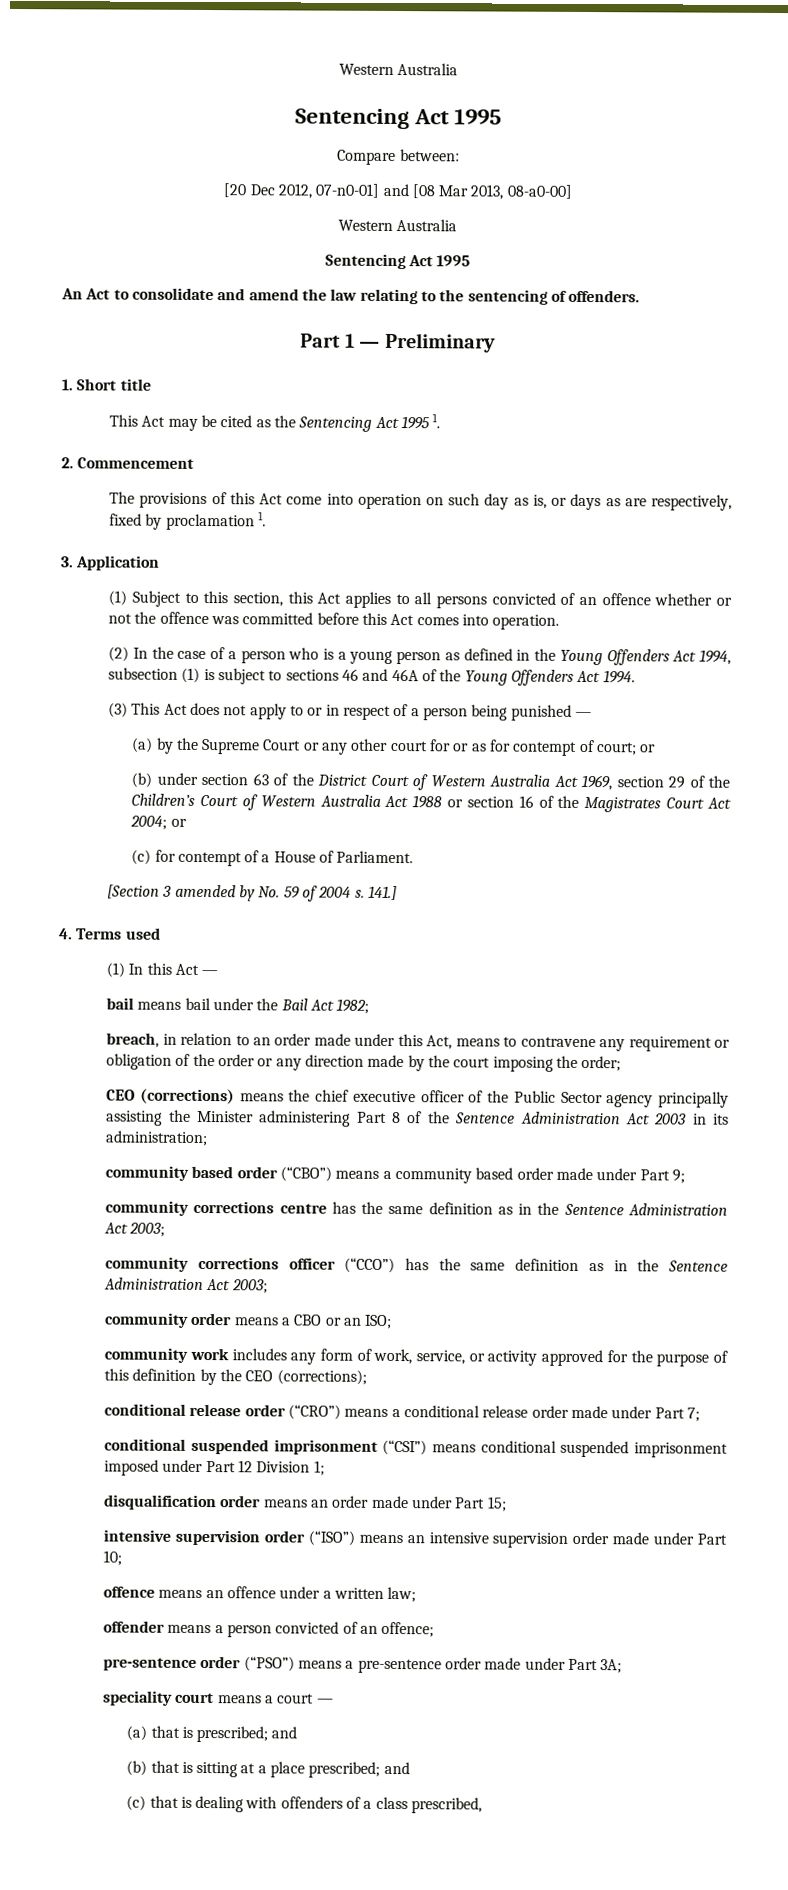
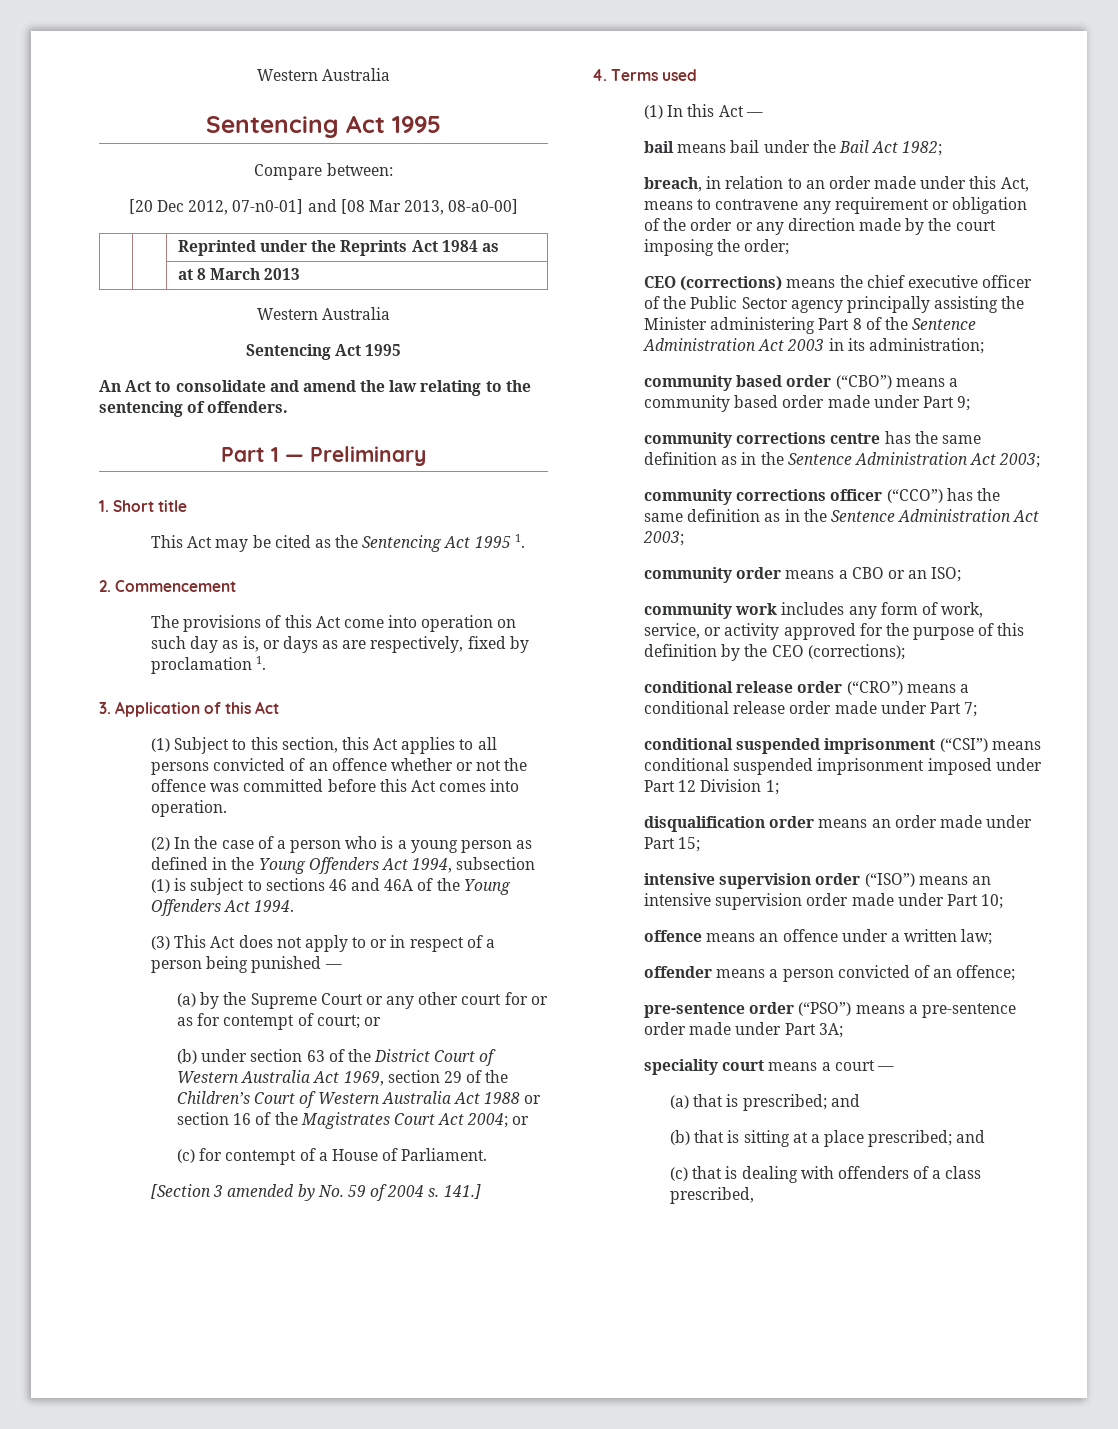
(572, 191) none -> [177,240,499,256] [177,268,301,280] // | | Reprinted under the Reprints Act 1984 as // | | at 8 March 2013
(161, 563) none -> [204,701,279,714] of this Act

